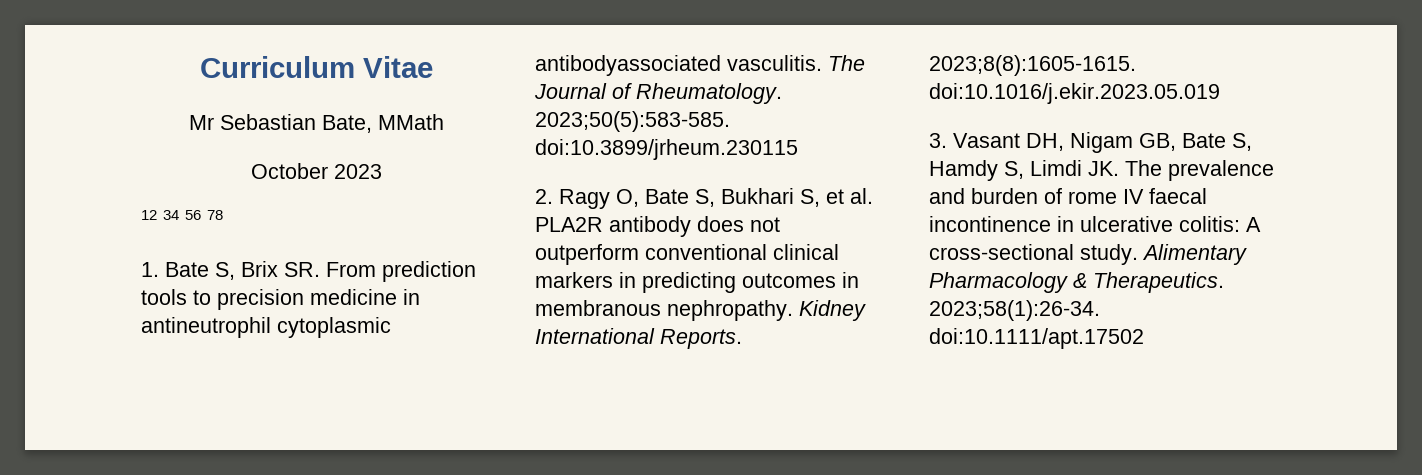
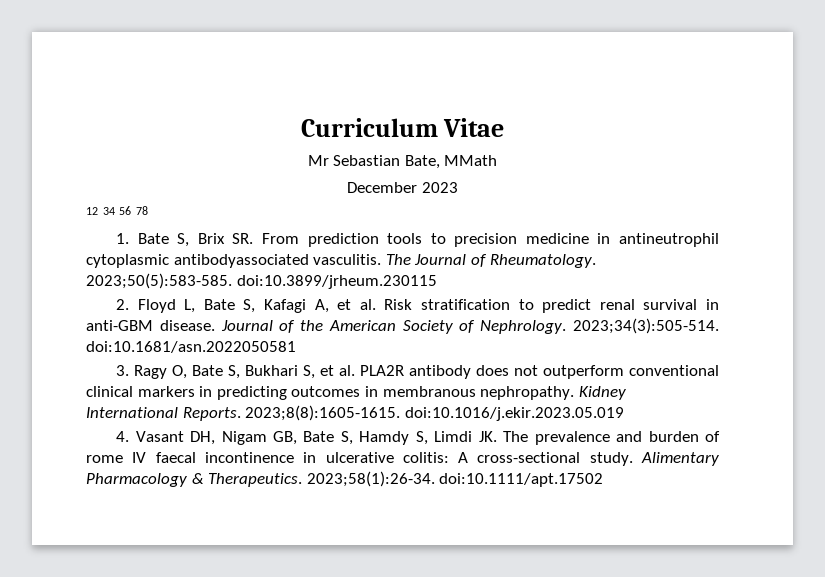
[251,163,328,179] October -> [347,182,418,193] December
(553, 196) none -> [137,299,719,313] [86,318,719,334] [86,341,296,353] [116,365,130,376] Floyd L, Bate S, Kafagi A, et al. Risk stratification to predict renal survival in anti-GBM disease. Journal of the American Society of Nephrology. 2023;34(3):505-514. doi:10.1681/asn.2022050581 // 3.
[929,133,947,148] 3. -> [116,431,130,442] 4.

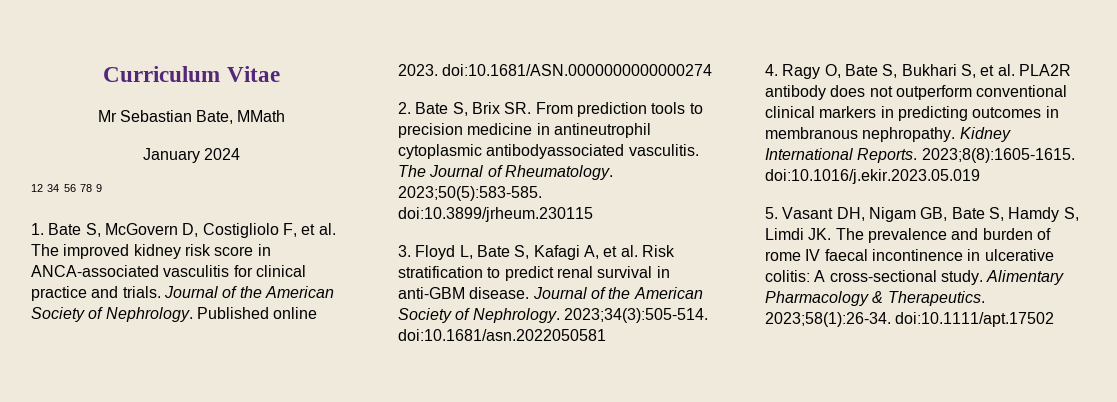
[347,182,458,193] December 2023 -> [142,148,241,163] January 2024
(148, 210) none -> [96,184,103,192] 9
(190, 240) none -> [104,223,336,238] [31,244,271,259] [31,265,306,277] [31,286,334,301] [31,307,318,322] [398,64,713,76] [398,102,468,116] McGovern D, Costigliolo F, et al. The improved kidney risk score in ANCA-associated vasculitis for clinical practice and trials. Journal of the American Society of Nephrology. Published online 2023. doi:10.1681/ASN.0000000000000274 // 2. Bate S,
[116,299,130,310] 2. -> [398,245,411,257] 3.
[116,365,130,376] 3. -> [765,64,778,76] 4.
[116,431,130,442] 4. -> [765,207,778,219] 5.

